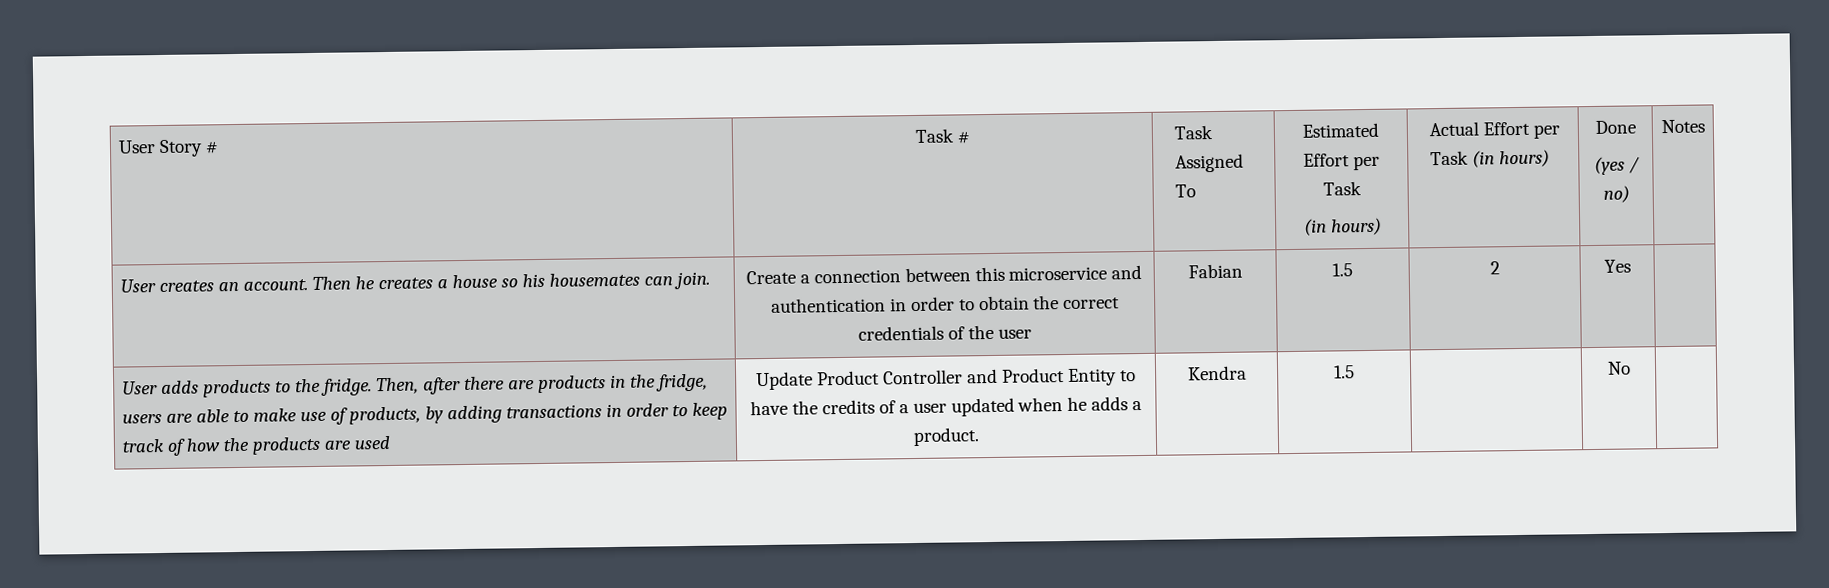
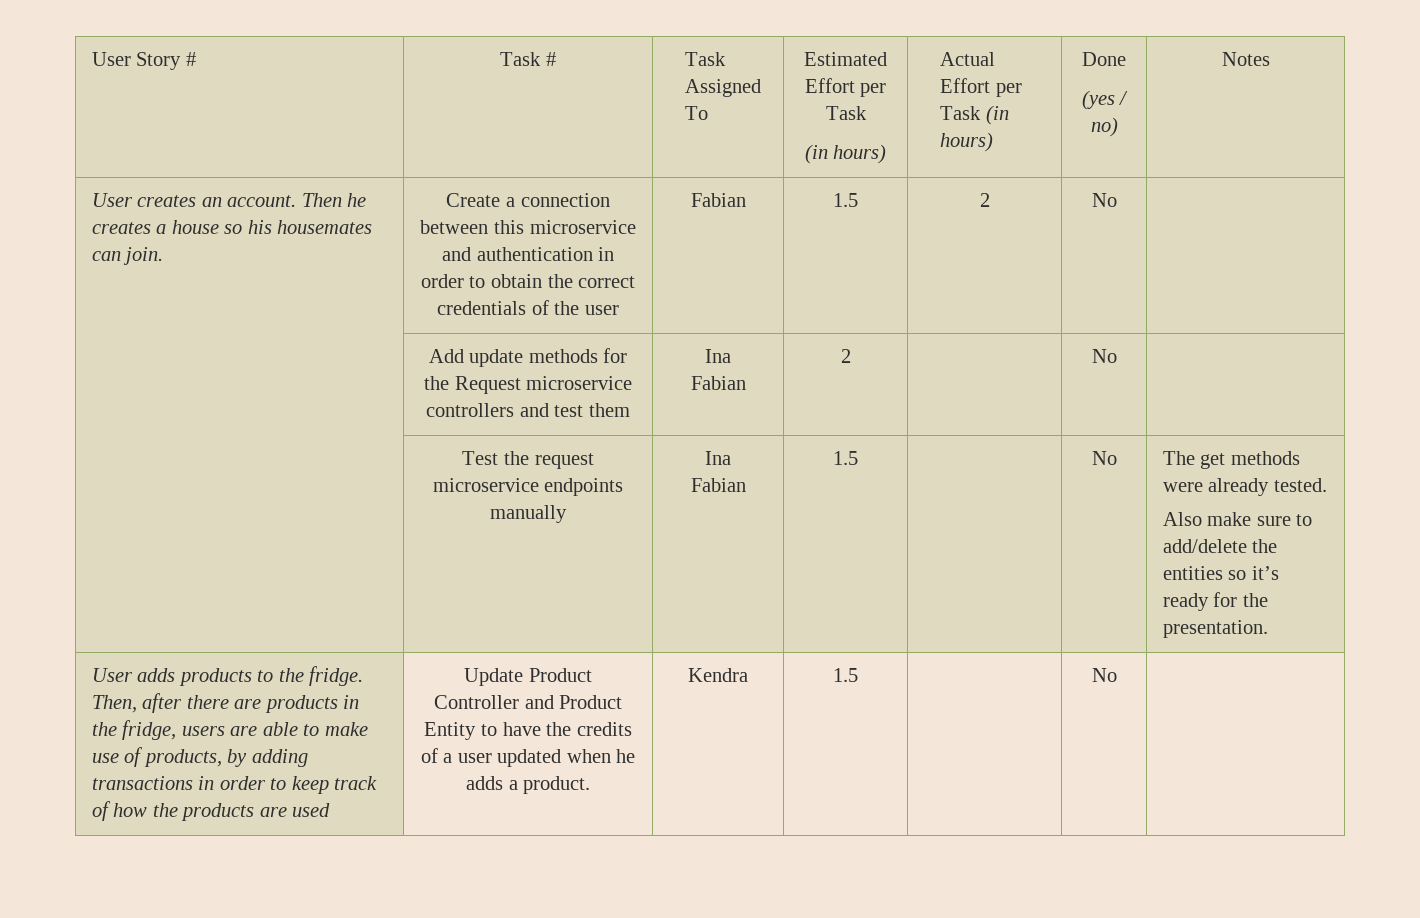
[1603,259,1631,273] Yes | -> [1091,193,1117,207] [428,348,628,367] [423,376,633,394] [426,403,630,417] [705,349,731,363] [690,376,746,390] [840,349,851,363] [1091,349,1117,363] [462,451,594,469] [432,478,624,496] [490,505,567,523] [705,451,731,465] [690,478,746,492] [833,451,858,465] [1091,451,1117,465] [1162,451,1300,469] [1162,478,1327,496] [1162,512,1313,526] [1162,539,1278,553] [1162,566,1279,580] [1162,592,1268,611] [1162,620,1268,638] No | // | Add update methods for the Request microservice controllers and test them | Ina // Fabian | 2 | | No | // | Test the request microservice endpoints manually | Ina // Fabian | 1.5 | | No | The get methods were already tested. // Also make sure to add/delete the entities so it’s ready for the presentation.

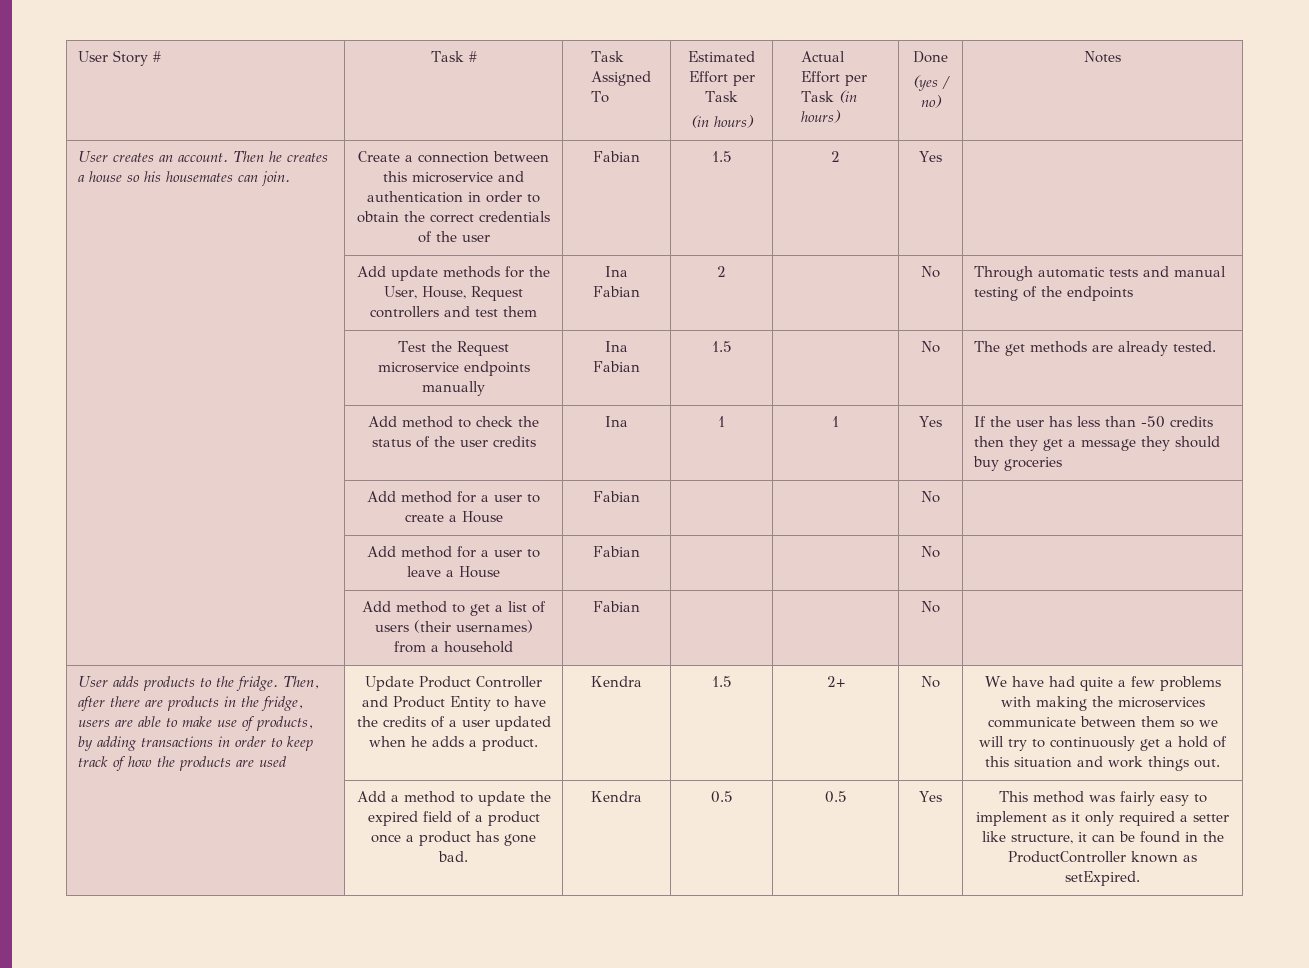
[1091,193,1117,207] No -> [919,151,943,162] Yes
[454,376,633,394] Request microservice -> [384,286,523,301] User, House, Request
(1117, 356) none -> [974,266,1227,281] [974,286,1134,301] Through automatic tests and manual testing of the endpoints
[534,453,594,469] request -> [456,341,509,356] Request
[1162,482,1203,492] were -> [1092,345,1114,352] are
[1162,512,1313,526] [1162,539,1278,553] [1162,566,1279,580] [1162,592,1268,611] [1162,620,1268,638] // Also make sure to add/delete the entities so it’s ready for the presentation. -> [368,416,539,428] [371,436,536,448] [605,416,628,427] [718,416,725,427] [832,416,839,427] [919,416,943,427] [974,416,1214,428] [974,436,1221,451] [973,456,1063,471] [367,491,540,503] [404,511,503,523] [593,491,640,502] [921,491,940,503] [367,546,540,558] [407,566,500,578] [593,546,640,557] [921,546,940,558] [362,601,546,616] [374,620,533,633] [394,641,513,653] [593,601,640,612] [921,601,940,613] // | Add method to check the status of the user credits | Ina | 1 | 1 | Yes | If the user has less than -50 credits then they get a message they should buy groceries // | Add method for a user to create a House | Fabian | | | No | // | Add method for a user to leave a House | Fabian | | | No | // | Add method to get a list of users (their usernames) from a household | Fabian | | | No |
[1091,668,1117,682] | No | -> [826,676,845,687] [921,676,940,688] [984,676,1221,691] [1000,696,1205,711] [987,716,1218,728] [979,736,1227,751] [985,756,1220,771] [356,791,551,806] [367,811,540,826] [371,831,536,846] [438,851,468,862] [591,791,642,802] [710,791,733,803] [824,791,847,803] [919,791,943,802] [998,791,1207,806] [976,811,1229,826] [981,831,1224,844] [1008,851,1197,863] [1065,871,1140,886] 2+ | No | We have had quite a few problems with making the microservices communicate between them so we will try to continuously get a hold of this situation and work things out. // | Add a method to update the expired field of a product once a product has gone bad. | Kendra | 0.5 | 0.5 | Yes | This method was fairly easy to implement as it only required a setter like structure, it can be found in the ProductController known as setExpired.

